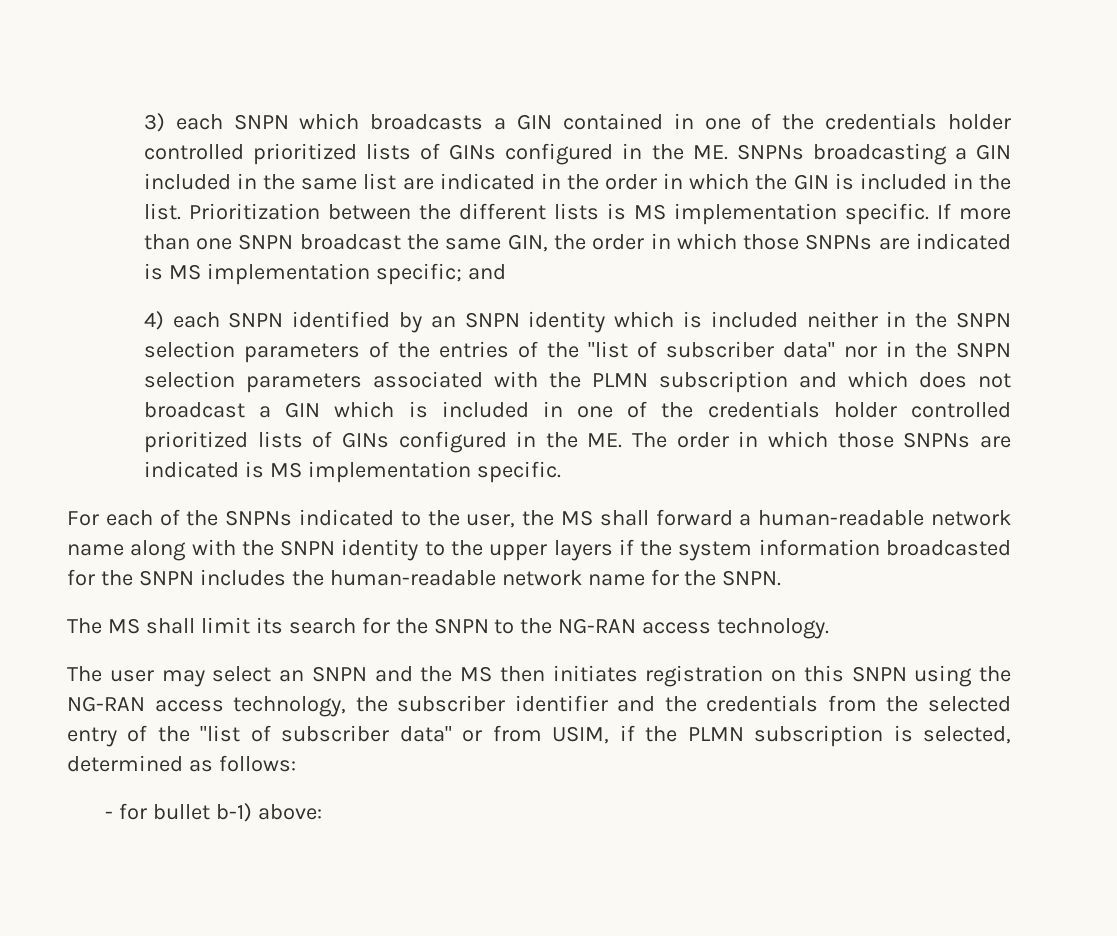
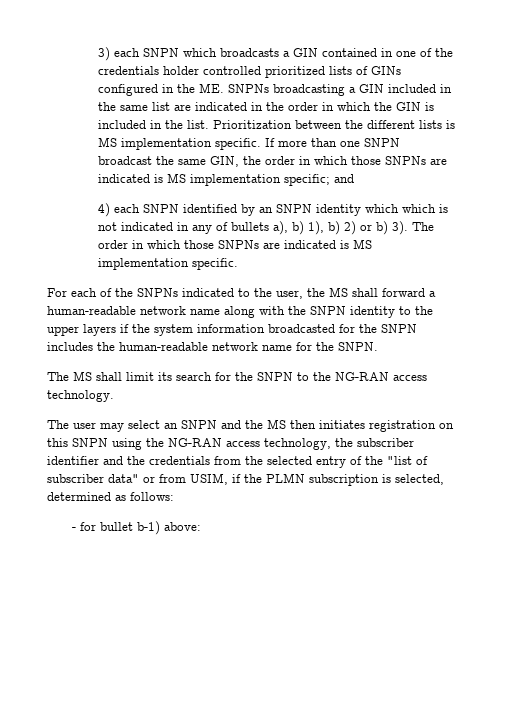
[683,311,1011,328] [143,341,1012,363] [143,371,1011,393] [143,401,1011,418] [143,431,623,453] is included neither in the SNPN selection parameters of the entries of the "list of subscriber data" nor in the SNPN selection parameters associated with the PLMN subscription and which does not broadcast a GIN which is included in one of the credentials holder controlled prioritized lists of GINs configured in the ME. -> [401,204,448,213] [97,221,408,235] which is not indicated in any of bullets a), b) 1), b) 2) or b) 3).

